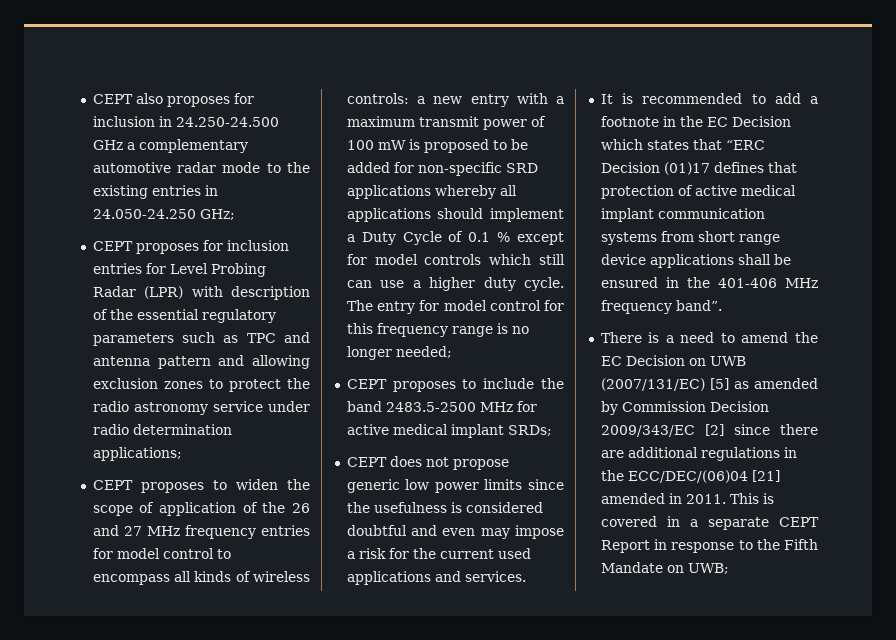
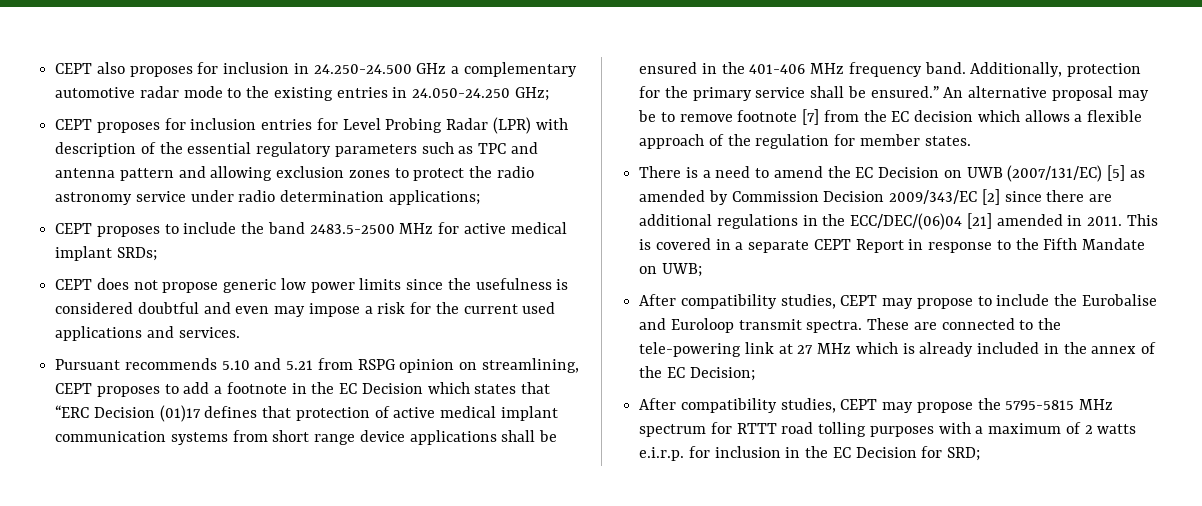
[92,479,310,493] [92,502,310,516] [92,525,310,539] [92,548,231,559] [92,571,310,585] [346,93,564,107] [346,116,546,130] [346,139,528,153] [346,162,538,176] [346,185,517,199] [346,208,564,222] [346,231,564,245] [346,254,565,265] [346,277,564,291] [346,300,564,314] [346,323,529,337] [346,346,452,360] // CEPT proposes to widen the scope of application of the 26 and 27 MHz frequency entries for model control to encompass all kinds of wireless controls: a new entry with a maximum transmit power of 100 mW is proposed to be added for non-specific SRD applications whereby all applications should implement a Duty Cycle of 0.1 % except for model controls which still can use a higher duty cycle. The entry for model control for this frequency range is no longer needed; -> (480, 197) none
[600,93,743,104] It is recommended -> [55,358,579,373] [55,383,160,397] Pursuant recommends 5.10 and 5.21 from RSPG opinion on streamlining, CEPT proposes
[675,300,722,311] band”. -> [924,62,1142,77] [639,86,1149,101] [638,109,1142,125] [639,134,971,149] band. Additionally, protection for the primary service shall be ensured.” An alternative proposal may be to remove footnote [7] from the EC decision which allows a flexible approach of the regulation for member states.
(729, 568) none -> [639,294,1157,309] [639,318,1062,333] [639,342,1156,357] [639,366,755,381] [639,398,1114,413] [639,422,1137,437] [639,446,981,461] // After compatibility studies, CEPT may propose to include the Eurobalise and Euroloop transmit spectra. These are connected to the tele-powering link at 27 MHz which is already included in the annex of the EC Decision; // After compatibility studies, CEPT may propose the 5795-5815 MHz spectrum for RTTT road tolling purposes with a maximum of 2 watts e.i.r.p. for inclusion in the EC Decision for SRD;

